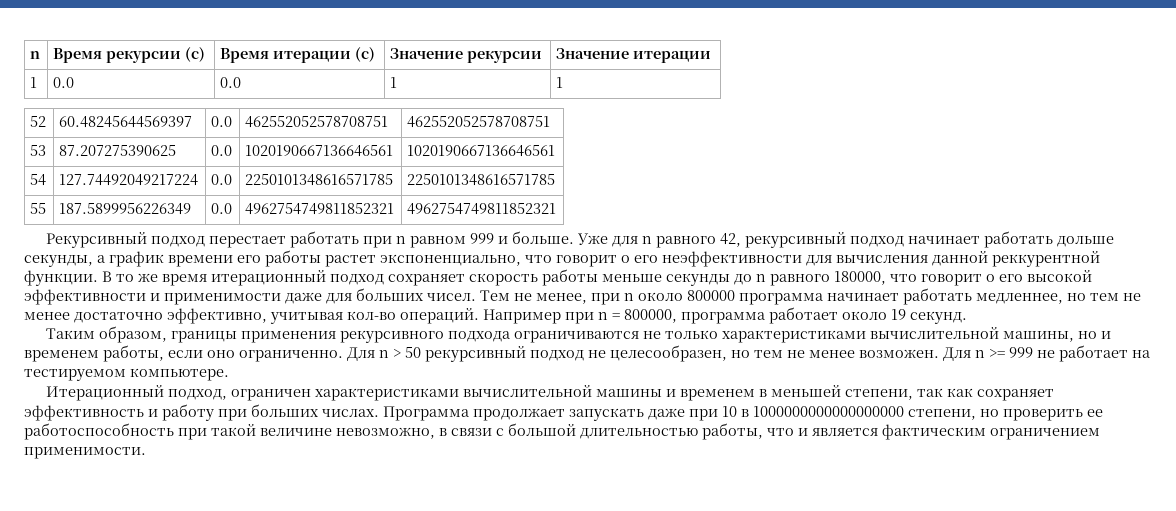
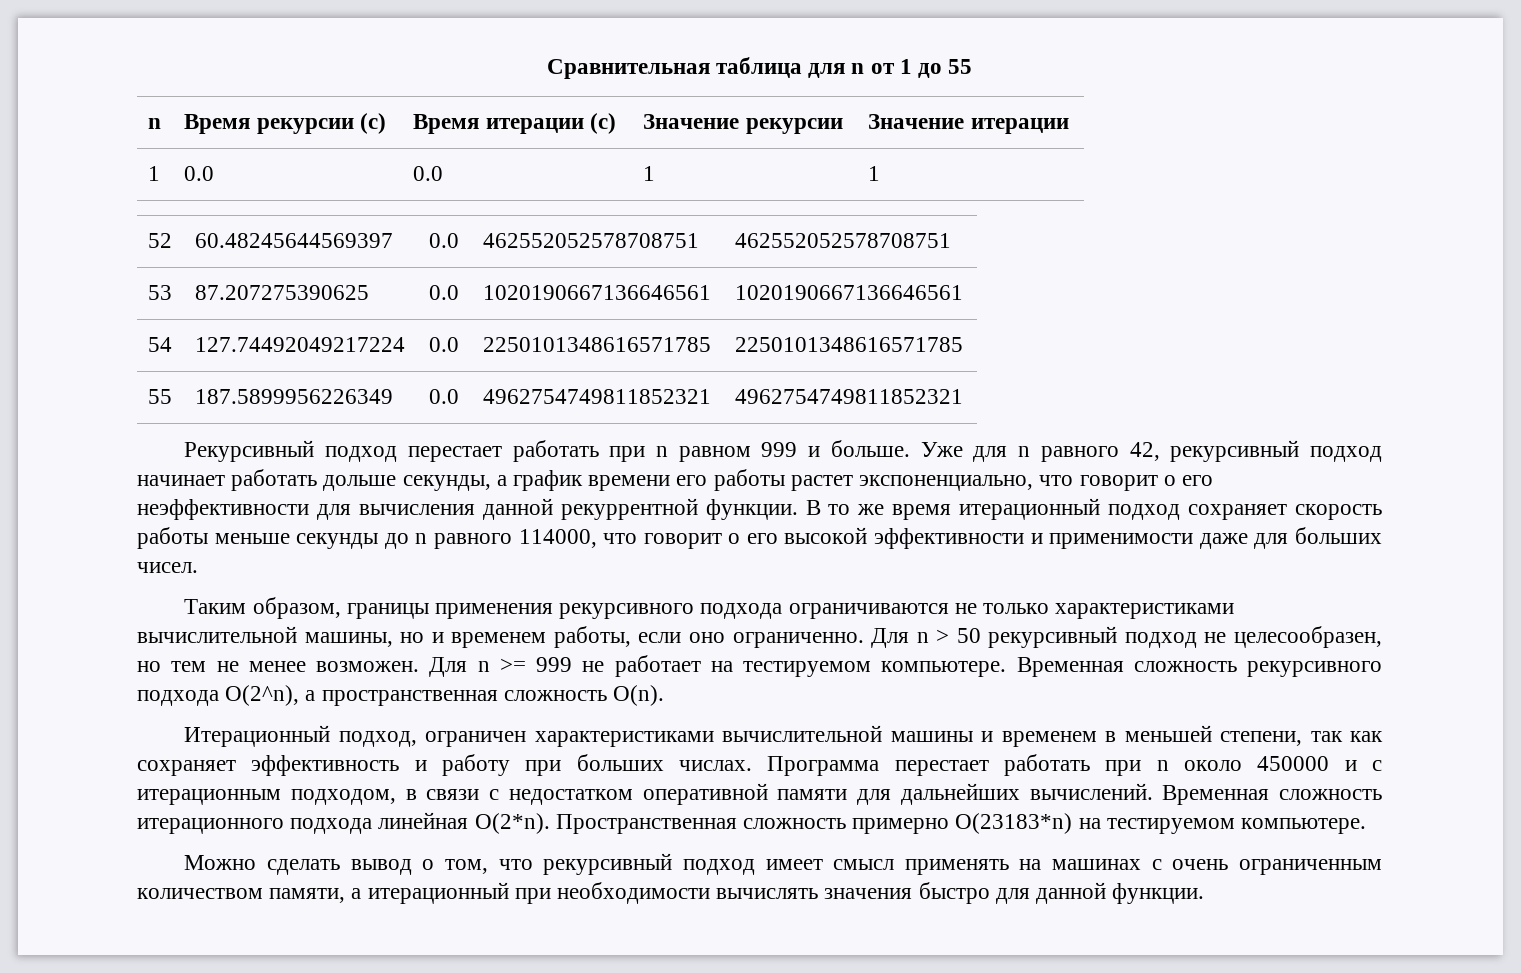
(30, 55) none -> [546,57,973,79] Сравнительная таблица для n от 1 до 55 //
[992,251,1100,267] реккурентной -> [560,498,698,520] рекуррентной
[834,271,886,285] 180000, -> [518,529,597,548] 114000,
[480,288,1141,305] [24,307,967,324] Тем не менее, при n около 800000 программа начинает работать медленнее, но тем не менее достаточно эффективно, учитывая кол-во операций. Например при n = 800000, программа работает около 19 секунд. -> (198, 567) none
(229, 374) none -> [1016,657,1382,677] [137,685,665,706] Временная сложность рекурсивного подхода O(2^n), а пространственная сложность O(n).
[473,406,1103,421] [24,423,1100,440] [24,447,146,459] продолжает запускать даже при 10 в 1000000000000000000 степени, но проверить ее работоспособность при такой величине невозможно, в связи с большой длительностью работы, что и является фактическим ограничением применимости. -> [894,754,1382,776] [137,783,1382,805] [137,812,1367,834] [184,853,1383,875] [137,882,1205,904] перестает работать при n около 450000 и с итерационным подходом, в связи с недостатком оперативной памяти для дальнейших вычислений. Временная сложность итерационного подхода линейная O(2*n). Пространственная сложность примерно O(23183*n) на тестируемом компьютере. // Можно сделать вывод о том, что рекурсивный подход имеет смысл применять на машинах с очень ограниченным количеством памяти, а итерационный при необходимости вычислять значения быстро для данной функции.

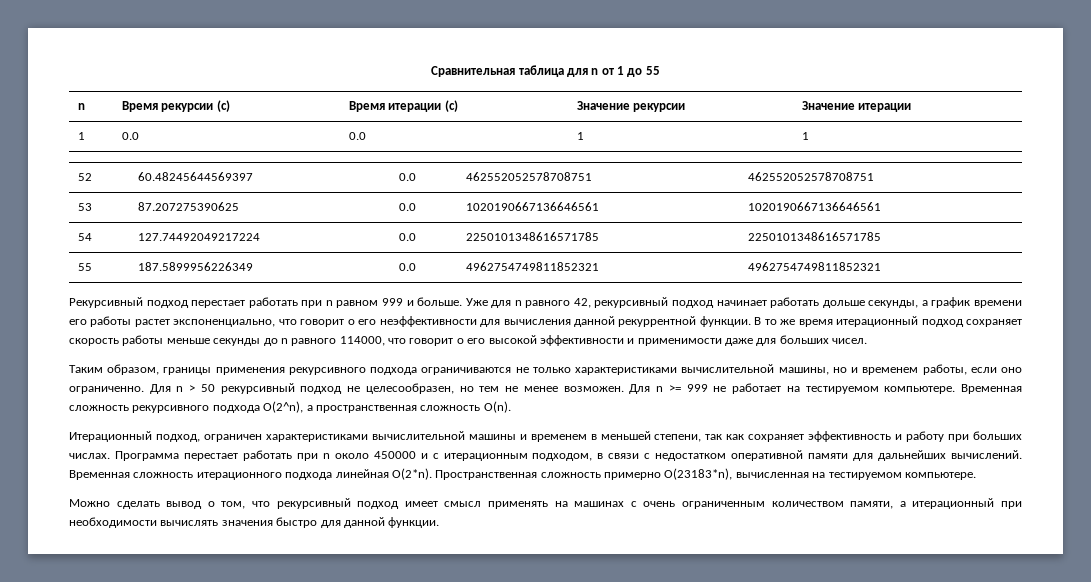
[955,813,1073,834] O(23183*n) -> [664,468,809,480] O(23183*n), вычисленная

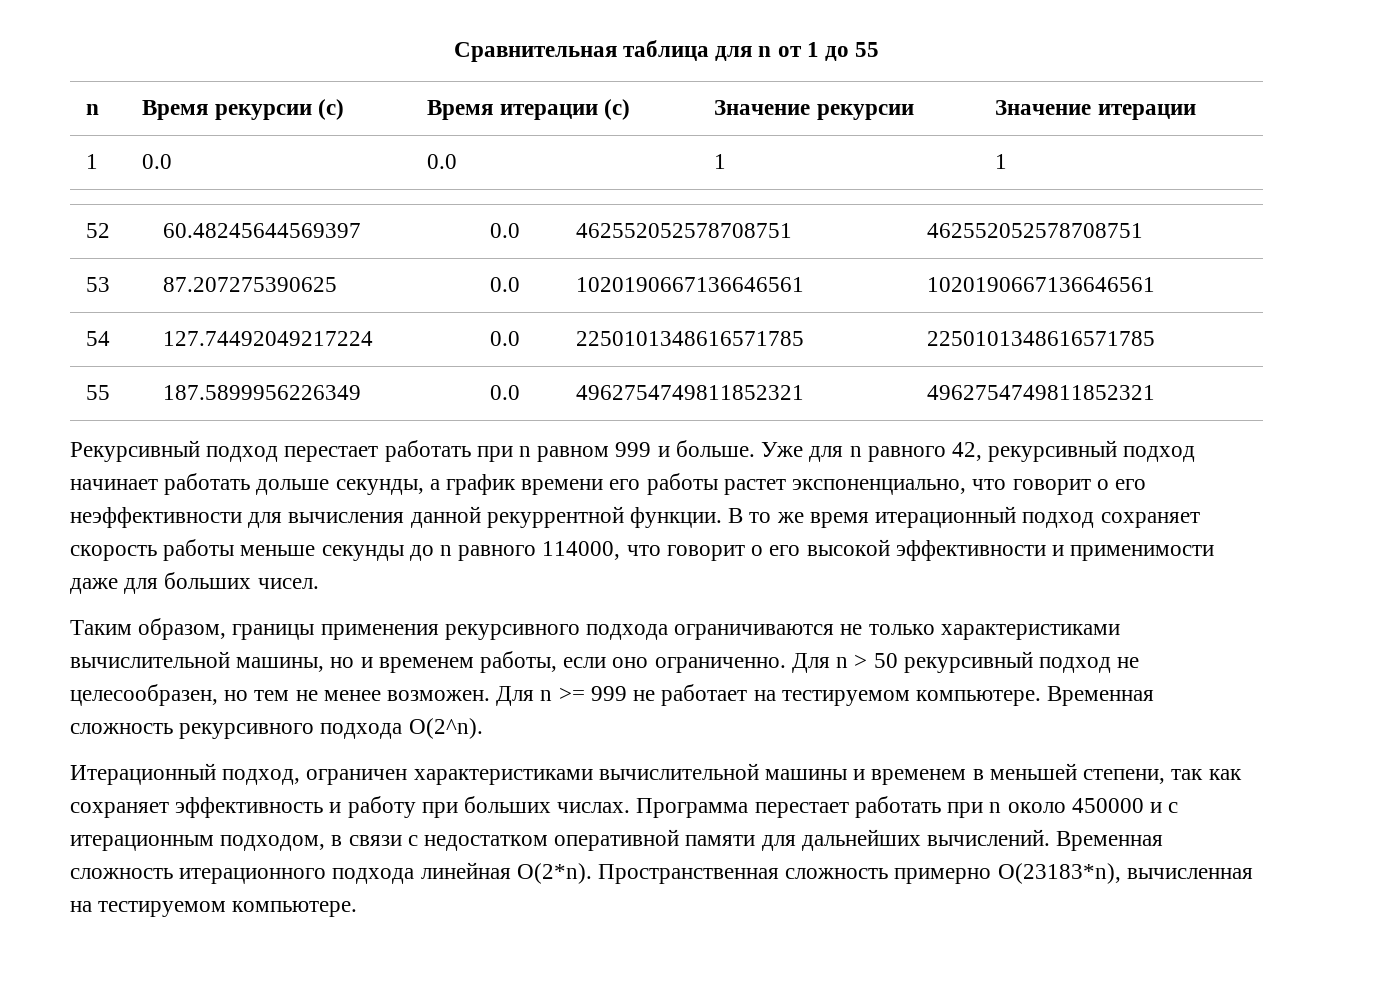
[263,401,511,413] O(2^n), а пространственная сложность O(n). -> [408,718,483,739] O(2^n).
[69,498,1023,509] [69,517,440,528] // Можно сделать вывод о том, что рекурсивный подход имеет смысл применять на машинах с очень ограниченным количеством памяти, а итерационный при необходимости вычислять значения быстро для данной функции. -> (358, 909) none

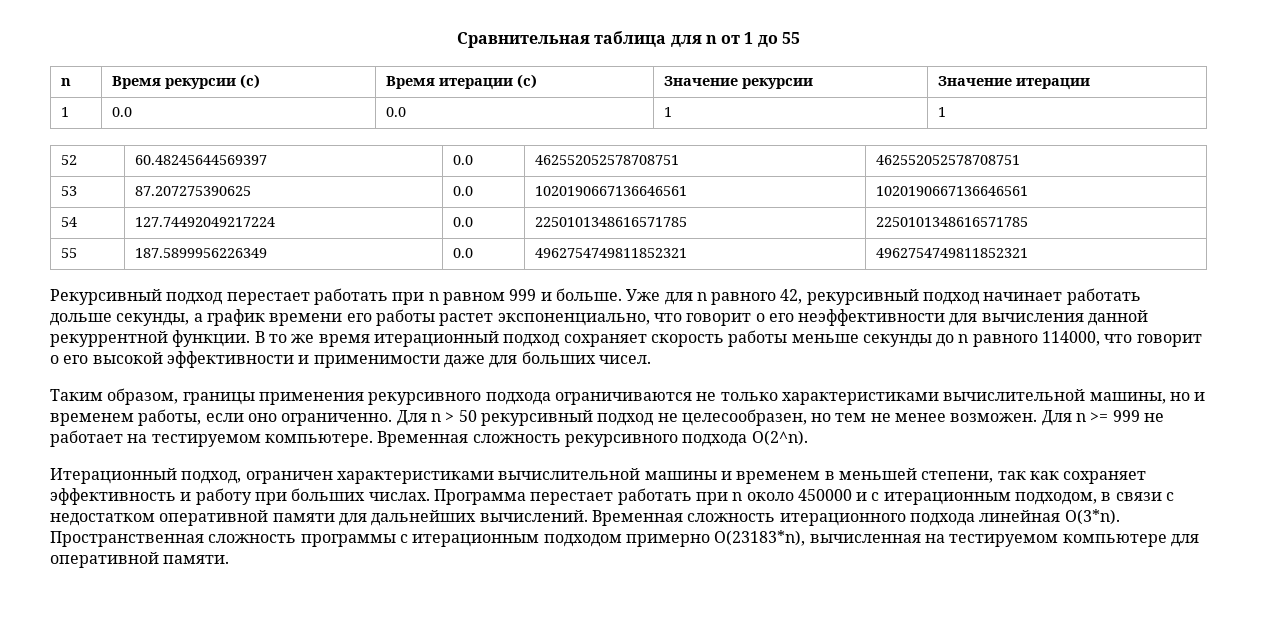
[516,863,592,884] O(2*n). -> [1064,509,1120,525] O(3*n).
(889, 873) none -> [300,534,622,547] программы с итерационным подходом
[232,901,358,917] компьютере. -> [1062,534,1199,547] [50,552,230,568] компьютере для оперативной памяти.

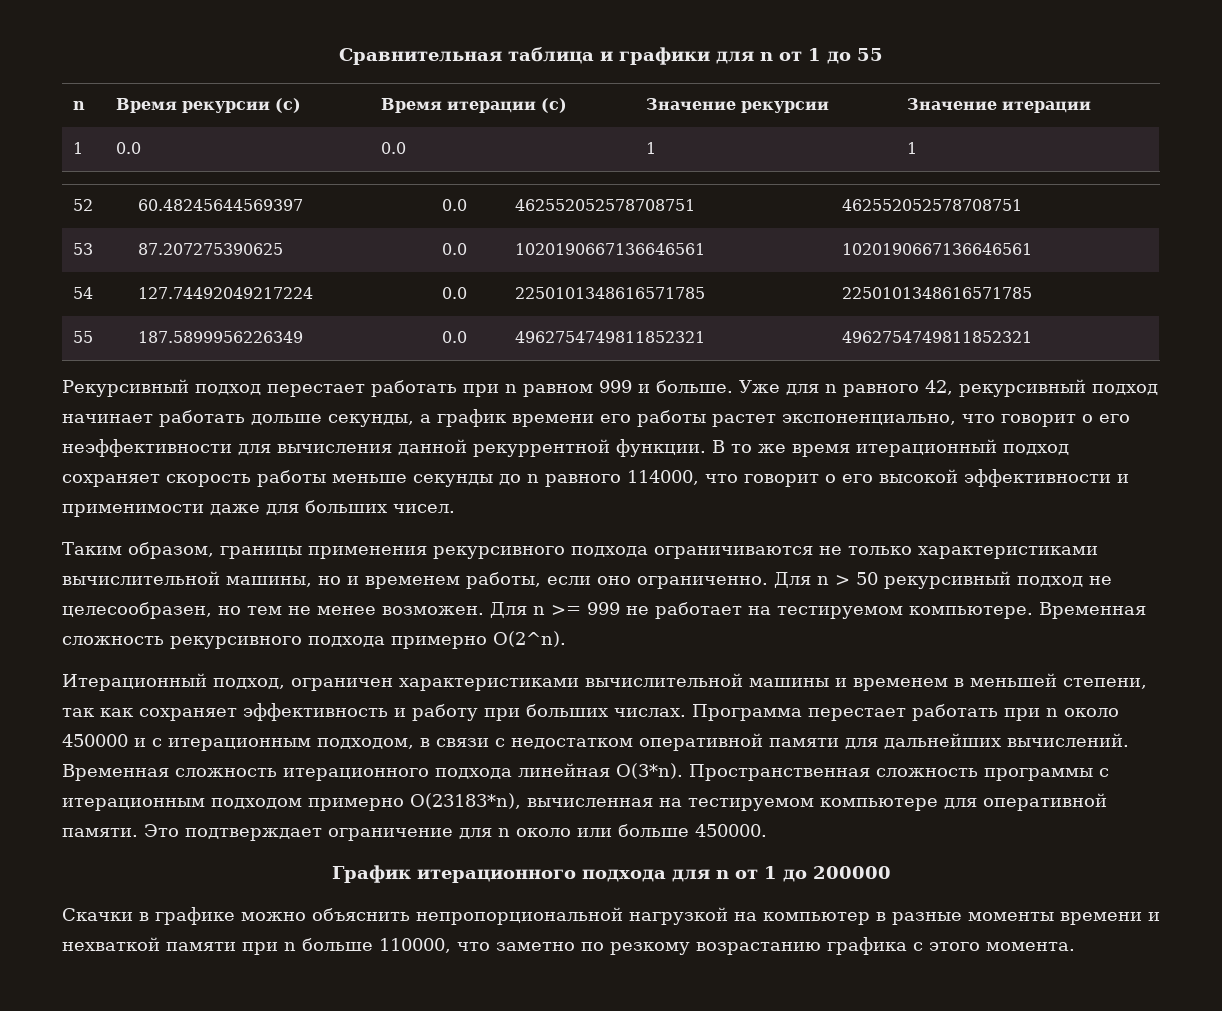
(667, 39) none -> [600,47,710,65] и графики
(748, 440) none -> [391,636,487,649] примерно
(230, 559) none -> [144,824,767,841] [331,865,891,883] [62,907,1160,925] [62,937,1075,955] Это подтверждает ограничение для n около или больше 450000. // График итерационного подхода для n от 1 до 200000 // Скачки в графике можно объяснить непропорциональной нагрузкой на компьютер в разные моменты времени и нехваткой памяти при n больше 110000, что заметно по резкому возрастанию графика с этого момента.

